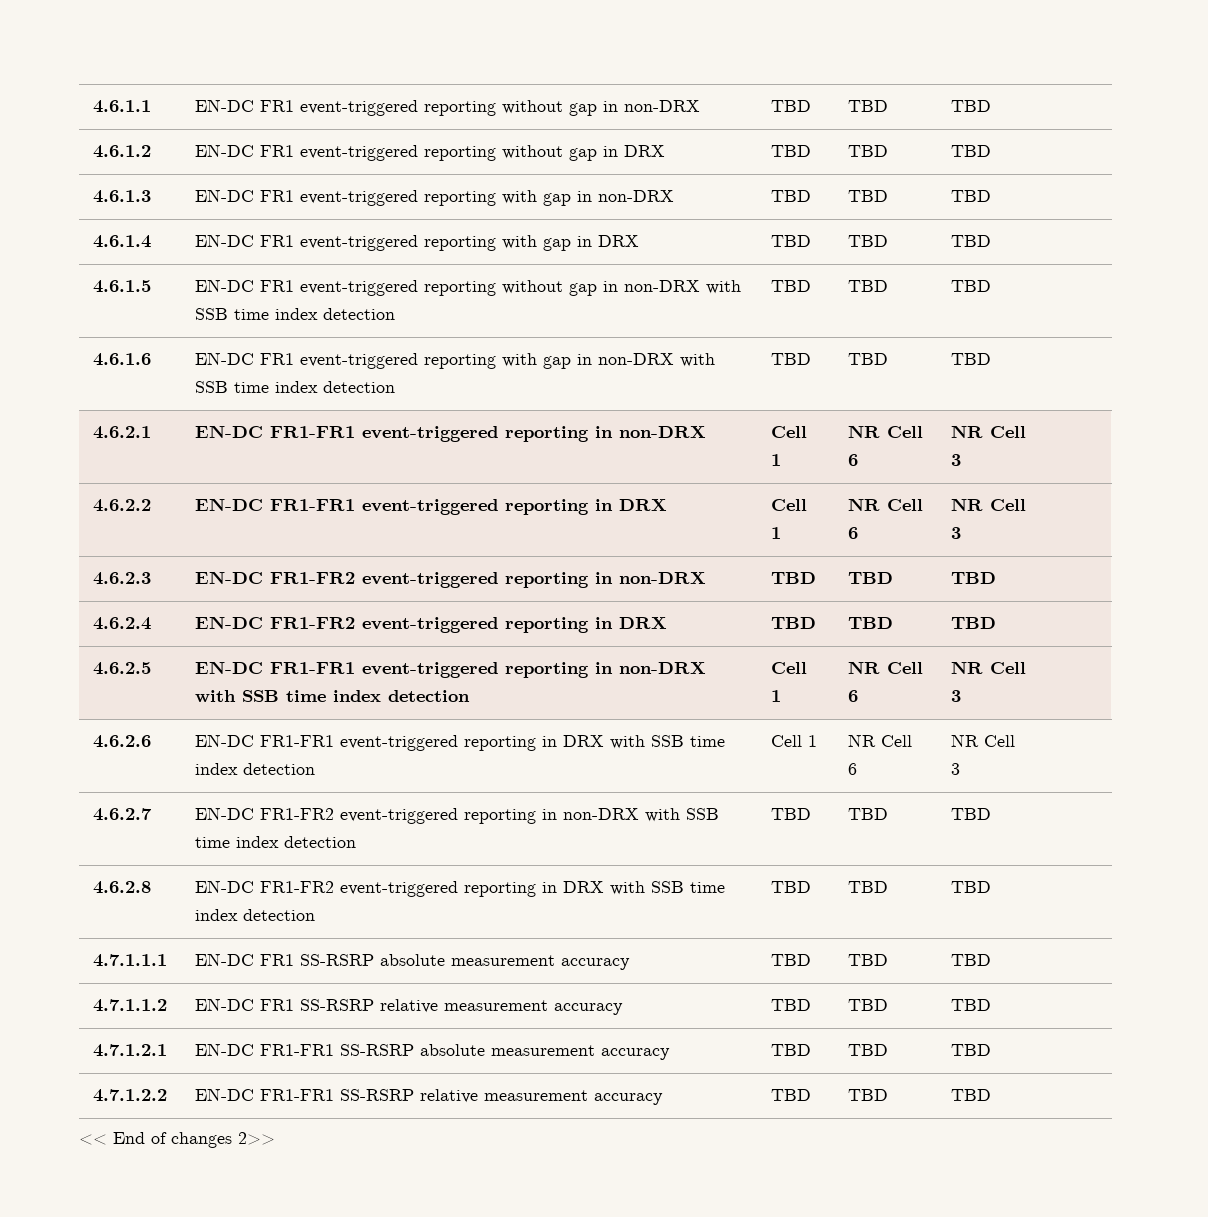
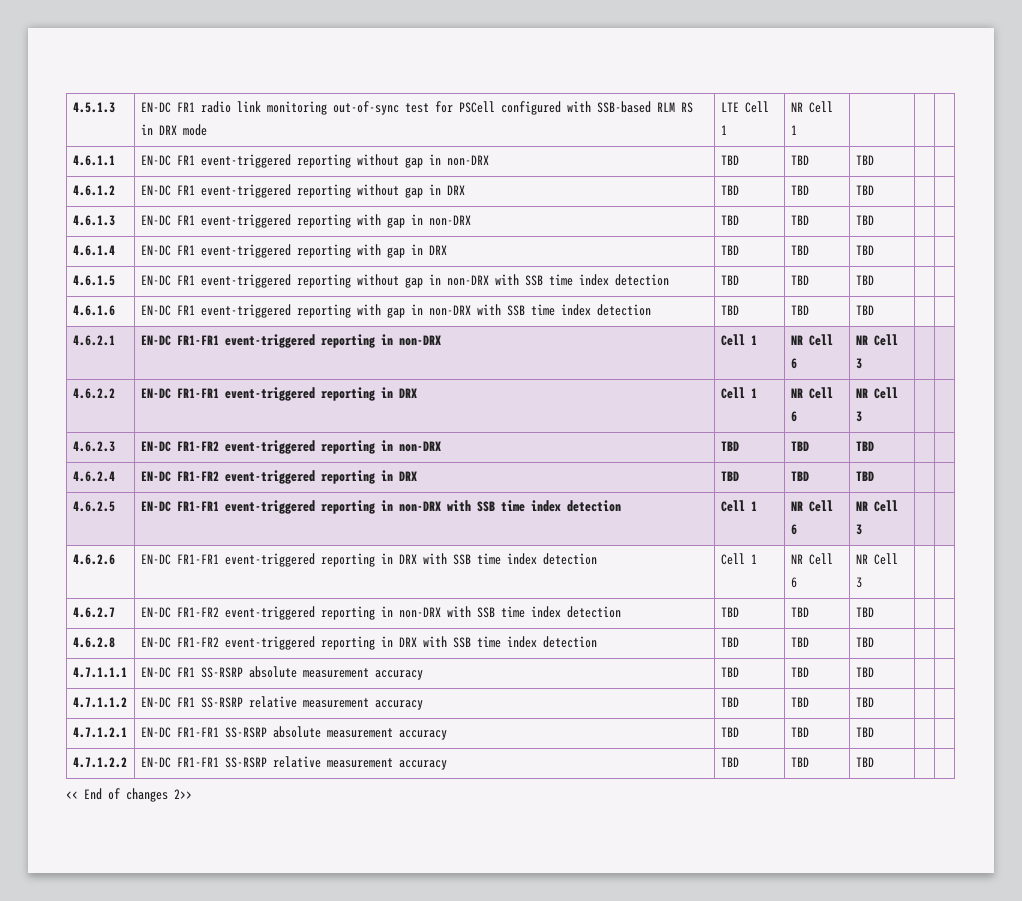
(92, 106) none -> [72,102,115,113] [140,101,693,115] [140,124,207,136] [720,101,769,113] [720,125,727,135] [790,101,833,113] [790,125,797,135] 4.5.1.3 | EN-DC FR1 radio link monitoring out-of-sync test for PSCell configured with SSB-based RLM RS in DRX mode | LTE Cell 1 | NR Cell 1 | | | //

